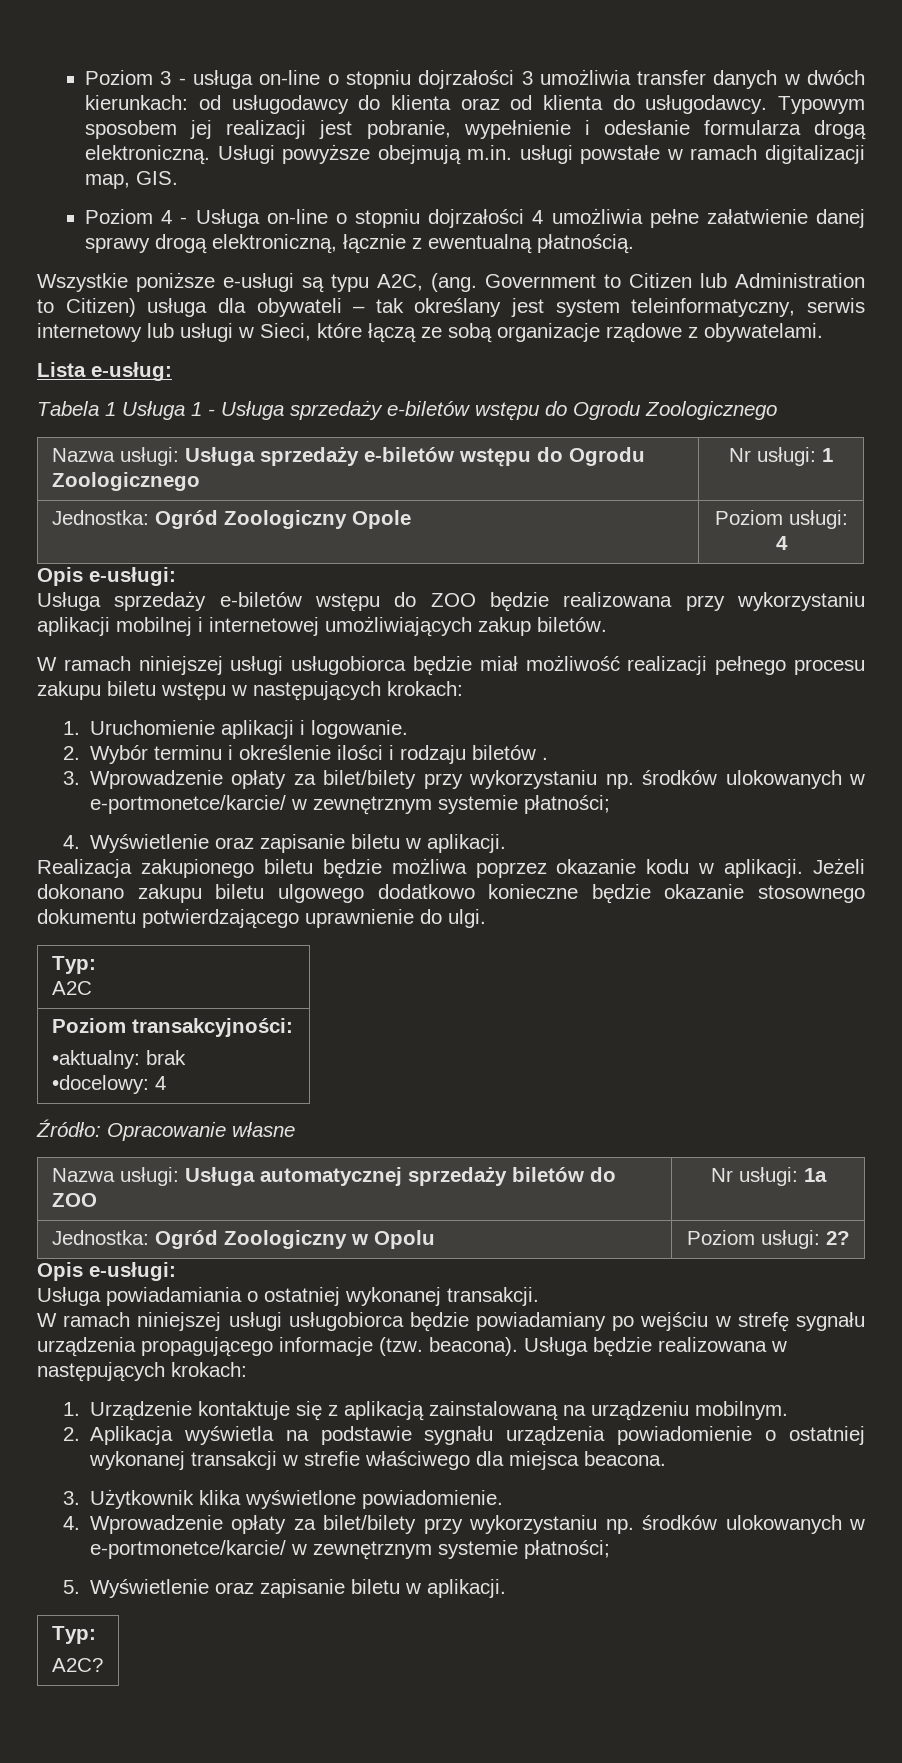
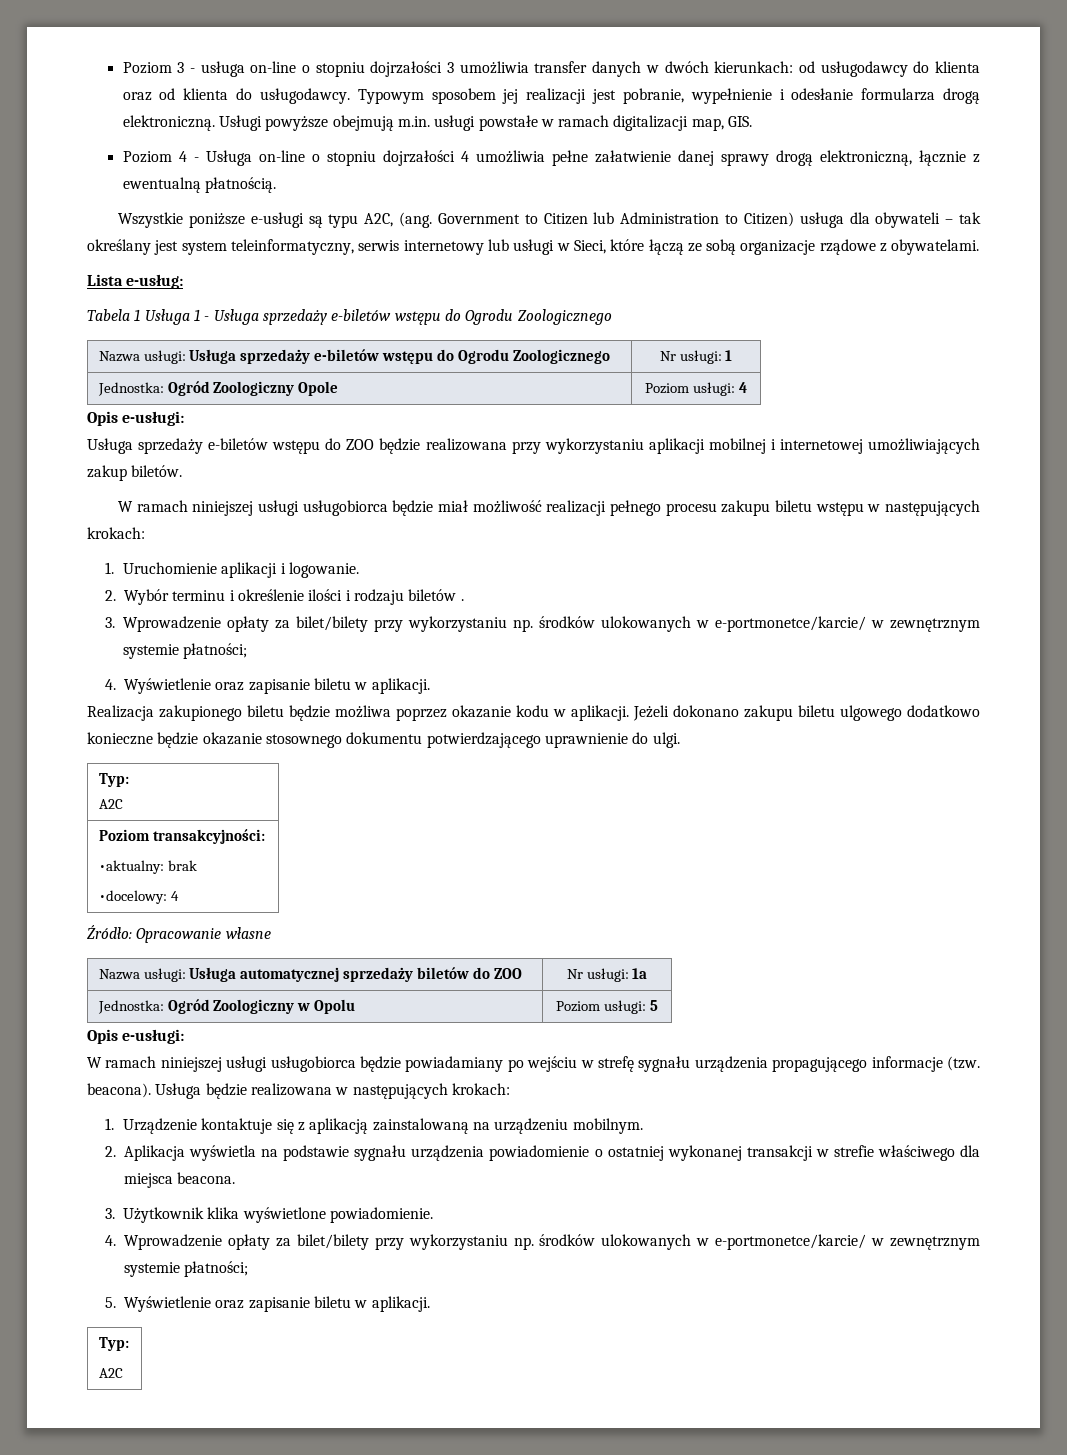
[825,1231,850,1245] [37,1262,176,1281] [37,1287,539,1306] 2? // Opis e-usługi: // Usługa powiadamiania o ostatniej wykonanej transakcji. -> [649,1000,658,1011] [87,1029,185,1044] 5 // Opis e-usługi:
[51,1658,103,1672] A2C? -> [98,1368,123,1378] A2C

